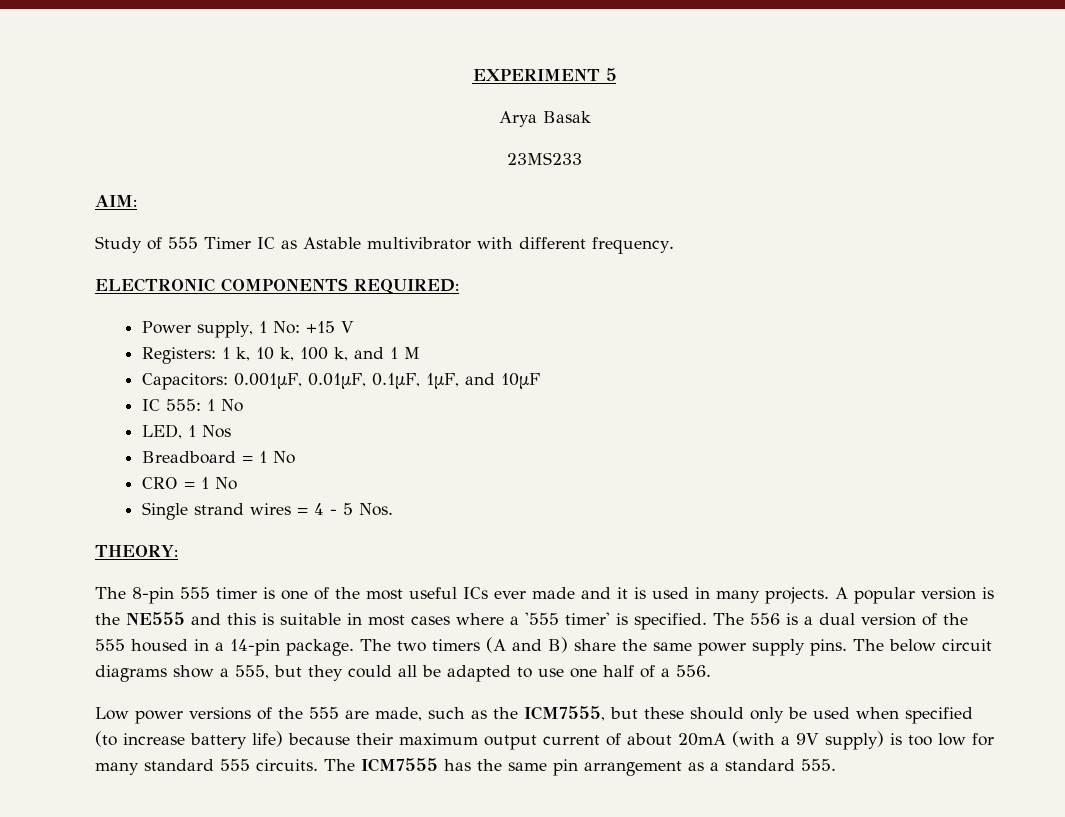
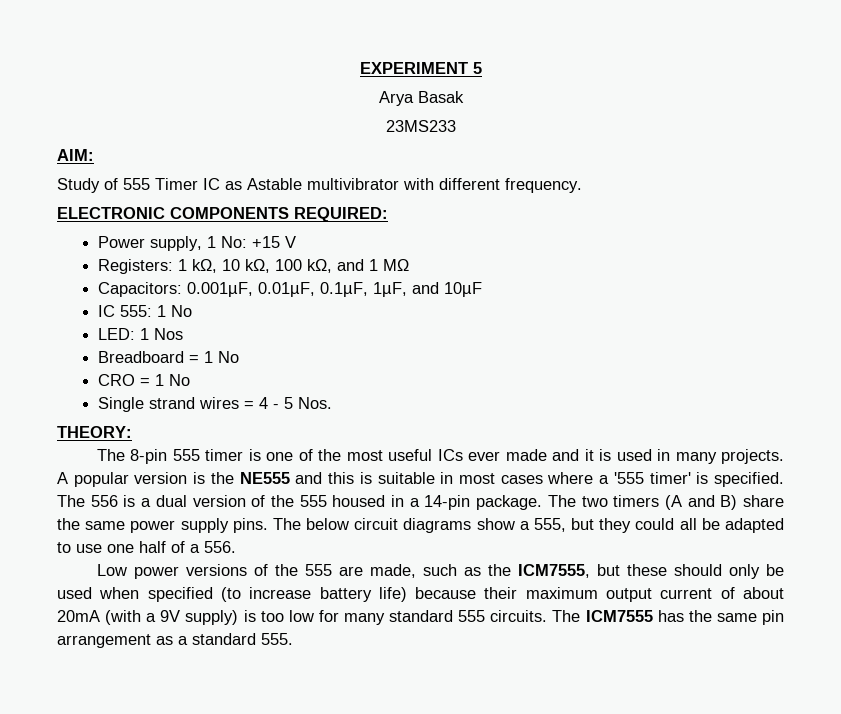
[235,347,348,361] k, 10 k, 100 k, -> [191,259,332,273] kΩ, 10 kΩ, 100 kΩ,
[403,347,420,359] M -> [382,259,409,271] MΩ
[141,424,182,439] LED, -> [97,328,135,340] LED:

